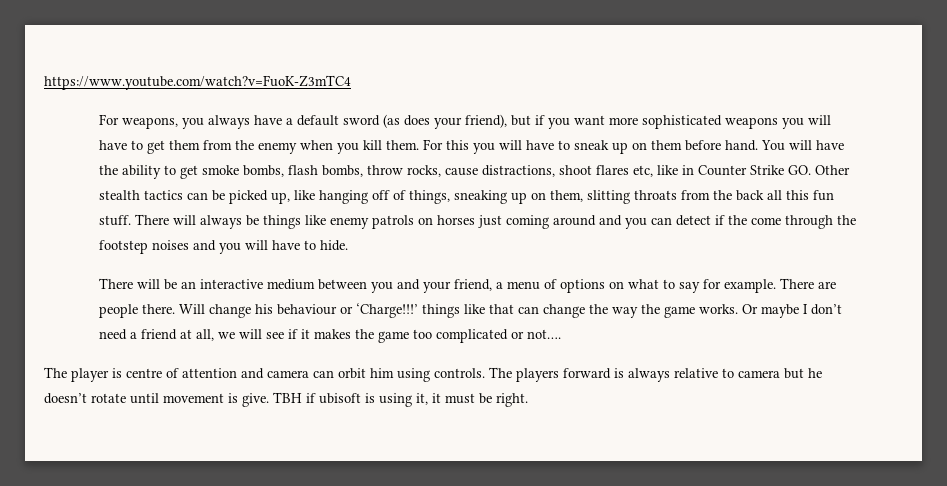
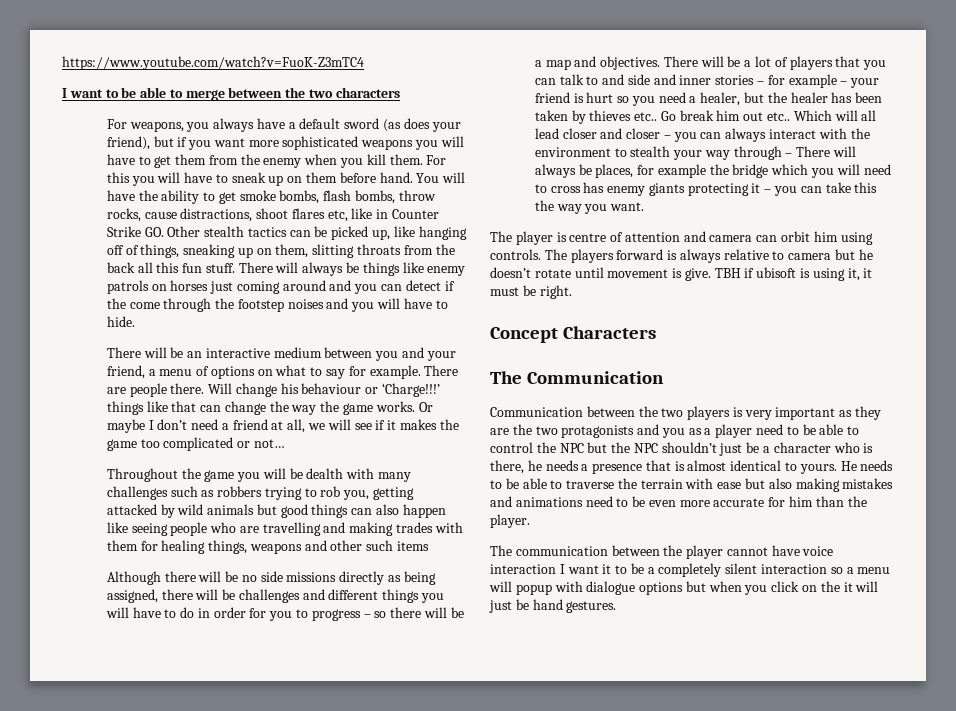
(351, 82) none -> [62,87,400,101] // I want to be able to merge between the two characters
[526,329,561,339] not…. -> [253,439,285,448] [106,468,411,482] [106,486,414,500] [106,504,446,518] [106,522,463,536] [106,540,429,554] [106,571,436,585] [106,589,444,603] [105,607,464,621] [534,56,887,70] [534,74,880,88] [534,92,883,106] [534,110,877,124] [534,128,870,142] [534,146,856,160] [534,164,891,178] [534,182,878,196] [534,200,645,214] not… // Throughout the game you will be dealth with many challenges such as robbers trying to rob you, getting attacked by wild animals but good things can also happen like seeing people who are travelling and making trades with them for healing things, weapons and other such items // Although there will be no side missions directly as being assigned, there will be challenges and different things you will have to do in order for you to progress – so there will be a map and objectives. There will be a lot of players that you can talk to and side and inner stories – for example – your friend is hurt so you need a healer, but the healer has been taken by thieves etc.. Go break him out etc.. Which will all lead closer and closer – you can always interact with the environment to stealth your way through – There will always be places, for example the bridge which you will need to cross has enemy giants protecting it – you can take this the way you want.
(528, 400) none -> [490,326,657,343] [490,371,665,384] [490,406,882,420] [490,424,860,438] [490,442,874,456] [490,460,894,474] [490,478,894,492] [490,496,867,507] [490,514,530,528] [490,545,834,559] [490,563,891,577] [489,581,879,595] [489,599,617,613] // Concept Characters // The Communication // Communication between the two players is very important as they are the two protagonists and you as a player need to be able to control the NPC but the NPC shouldn’t just be a character who is there, he needs a presence that is almost identical to yours. He needs to be able to traverse the terrain with ease but also making mistakes and animations need to be even more accurate for him than the player. // The communication between the player cannot have voice interaction I want it to be a completely silent interaction so a menu will popup with dialogue options but when you click on the it will just be hand gestures.

